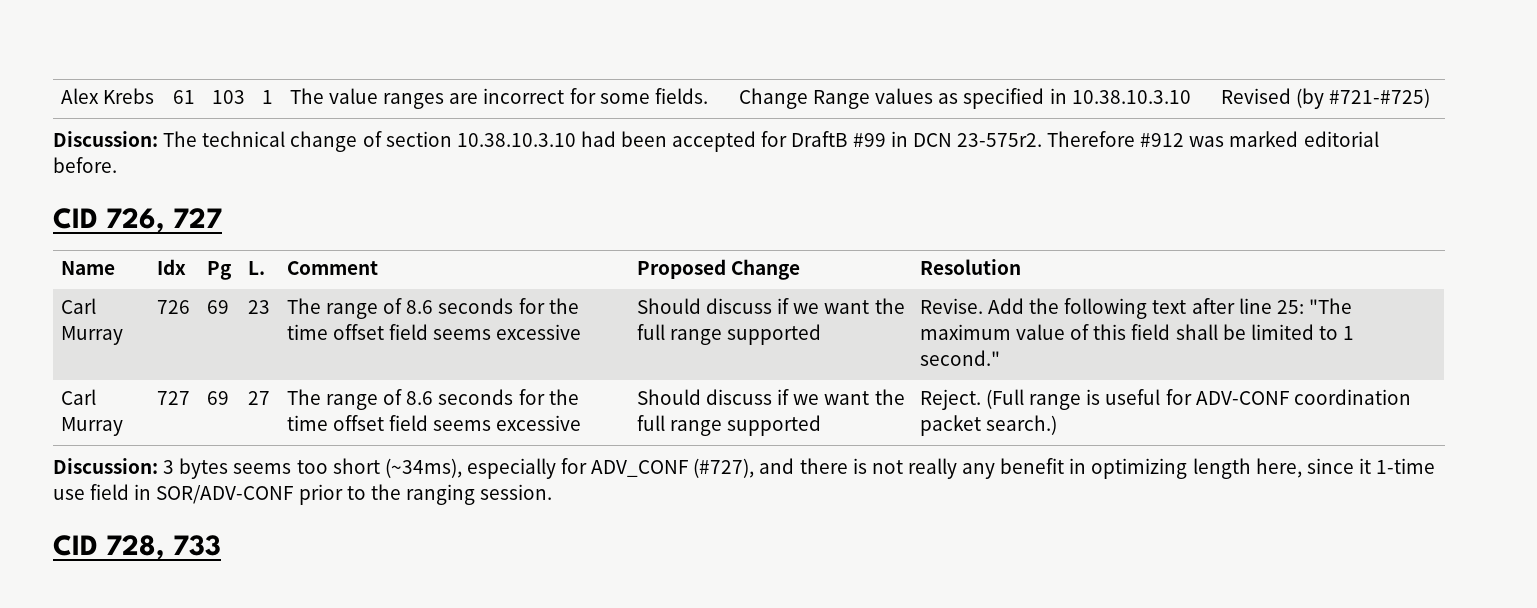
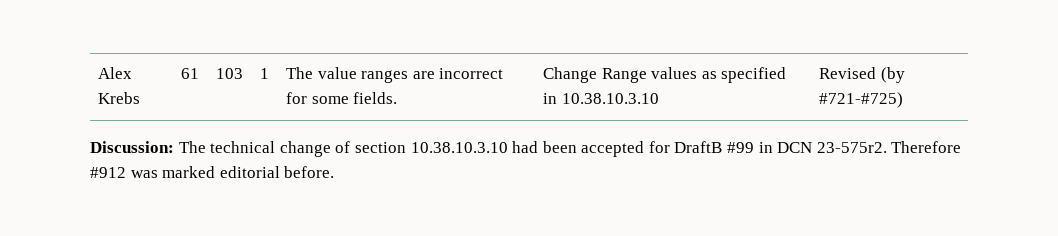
[53,208,222,233] [60,261,115,275] [156,259,186,275] [206,261,232,280] [247,261,265,275] [286,261,378,275] [636,259,801,280] [919,259,1021,275] [60,298,96,314] [60,326,123,345] [156,300,190,314] [206,300,229,314] [247,300,270,314] [286,298,579,319] [286,324,582,340] [636,298,905,314] [636,324,822,345] [919,298,1352,319] [919,324,1355,340] [919,350,1000,366] [60,389,96,405] [60,417,123,436] [156,391,190,405] [206,391,229,405] [247,391,270,405] [286,389,579,410] [286,415,582,431] [636,389,905,405] [636,415,822,436] [919,389,1411,410] [919,415,1058,436] [53,458,1436,479] [53,484,553,505] [53,535,221,560] // CID 726, 727 // Name | Idx | Pg | L. | Comment | Proposed Change | Resolution // Carl Murray | 726 | 69 | 23 | The range of 8.6 seconds for the time offset field seems excessive | Should discuss if we want the full range supported | Revise. Add the following text after line 25: "The maximum value of this field shall be limited to 1 second." // Carl Murray | 727 | 69 | 27 | The range of 8.6 seconds for the time offset field seems excessive | Should discuss if we want the full range supported | Reject. (Full range is useful for ADV-CONF coordination packet search.) // Discussion: 3 bytes seems too short (~34ms), especially for ADV_CONF (#727), and there is not really any benefit in optimizing length here, since it 1-time use field in SOR/ADV-CONF prior to the ranging session. // CID 728, 733 -> (335, 172) none

